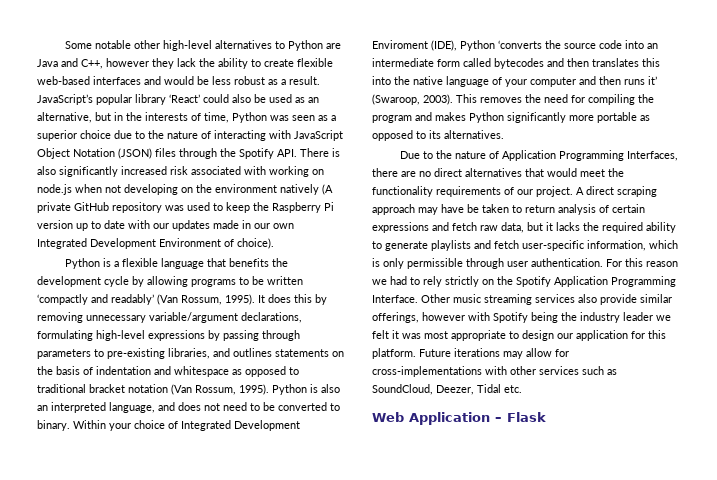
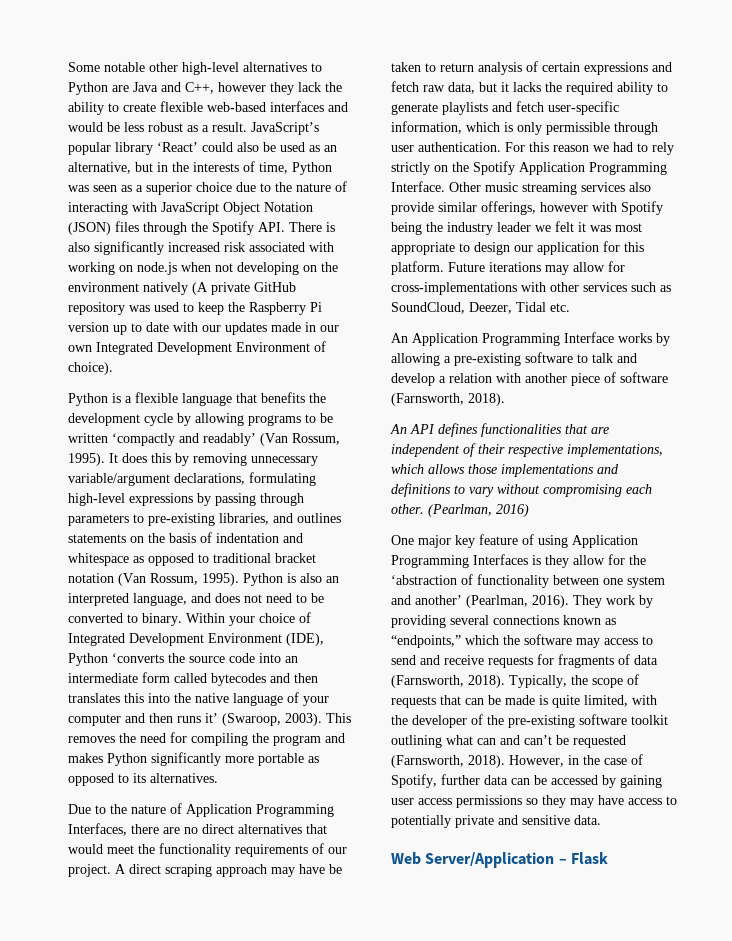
[372,40,428,49] Enviroment -> [208,633,282,643] Environment
(522, 389) none -> [391,332,670,346] [391,352,637,366] [391,372,668,386] [391,393,505,406] [390,423,609,437] [391,443,663,457] [391,464,619,477] [391,483,652,497] [391,504,529,517] [391,534,638,548] [391,554,646,568] [391,574,665,588] [391,595,653,608] [391,615,616,628] [391,634,653,648] [391,654,658,668] [391,674,639,688] [391,695,657,708] [391,714,668,728] [391,735,626,748] [391,754,643,768] [391,774,662,788] [391,795,677,808] [391,815,601,828] // An Application Programming Interface works by allowing a pre-existing software to talk and develop a relation with another piece of software (Farnsworth, 2018). // An API defines functionalities that are independent of their respective implementations, which allows those implementations and definitions to vary without compromising each other. (Pearlman, 2016) // One major key feature of using Application Programming Interfaces is they allow for the ‘abstraction of functionality between one system and another’ (Pearlman, 2016). They work by providing several connections known as “endpoints,” which the software may access to send and receive requests for fragments of data (Farnsworth, 2018). Typically, the scope of requests that can be made is quite limited, with the developer of the pre-existing software toolkit outlining what can and can’t be requested (Farnsworth, 2018). However, in the case of Spotify, further data can be accessed by gaining user access permissions so they may have access to potentially private and sensitive data.
[409,412,490,425] Application -> [425,852,555,868] Server/Application

